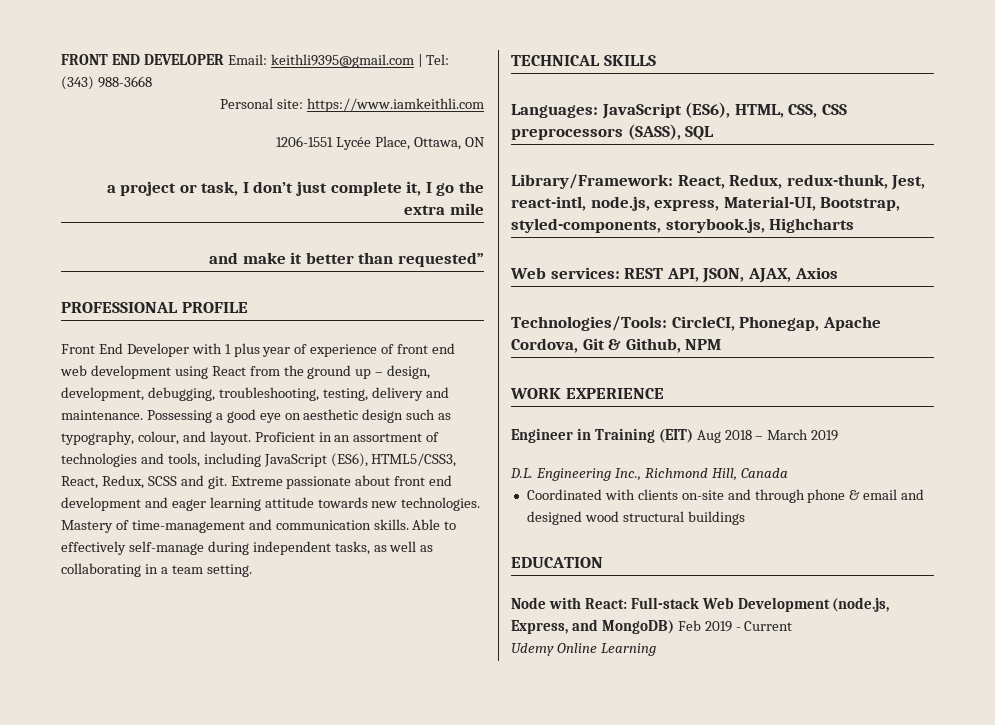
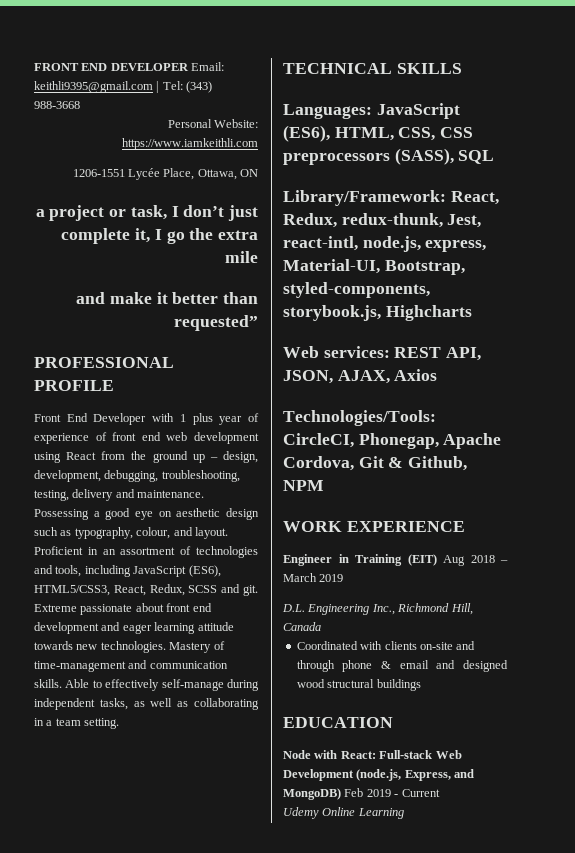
[277,99,304,109] site: -> [214,119,258,128] Website:

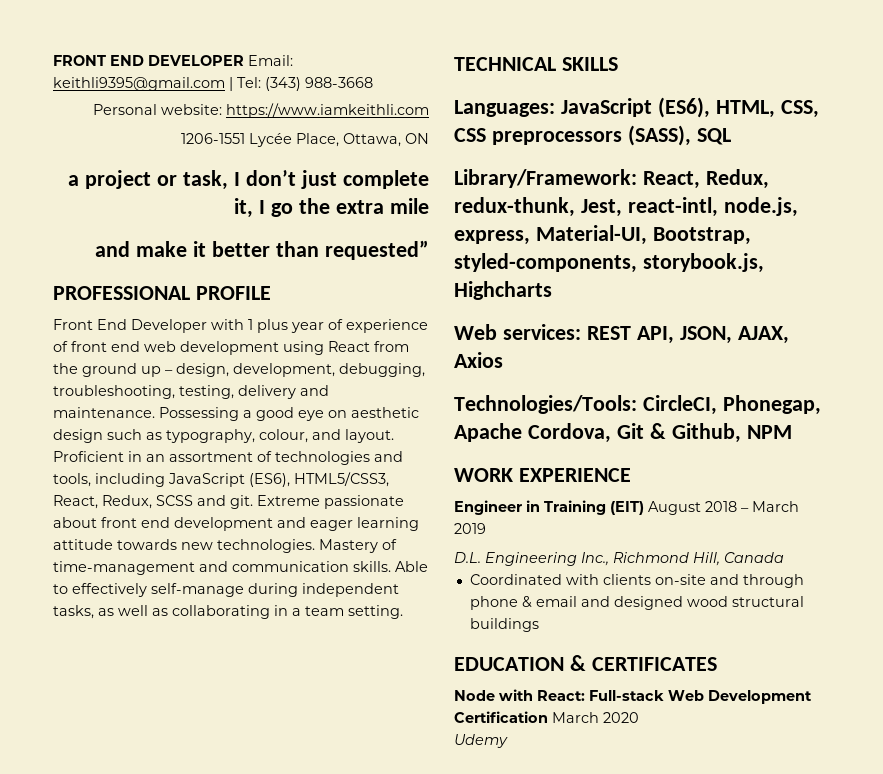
[214,119,258,128] Website: -> [161,104,222,115] website:
[443,555,465,566] Aug -> [648,501,701,515] August
(393, 722) none -> [569,655,717,671] & CERTIFICATES
[356,769,475,781] [283,788,440,800] (node.js, Express, and MongoDB) Feb 2019 - Current -> [454,711,639,723] Certification March 2020
[322,807,404,819] Online Learning -> (508, 741) none

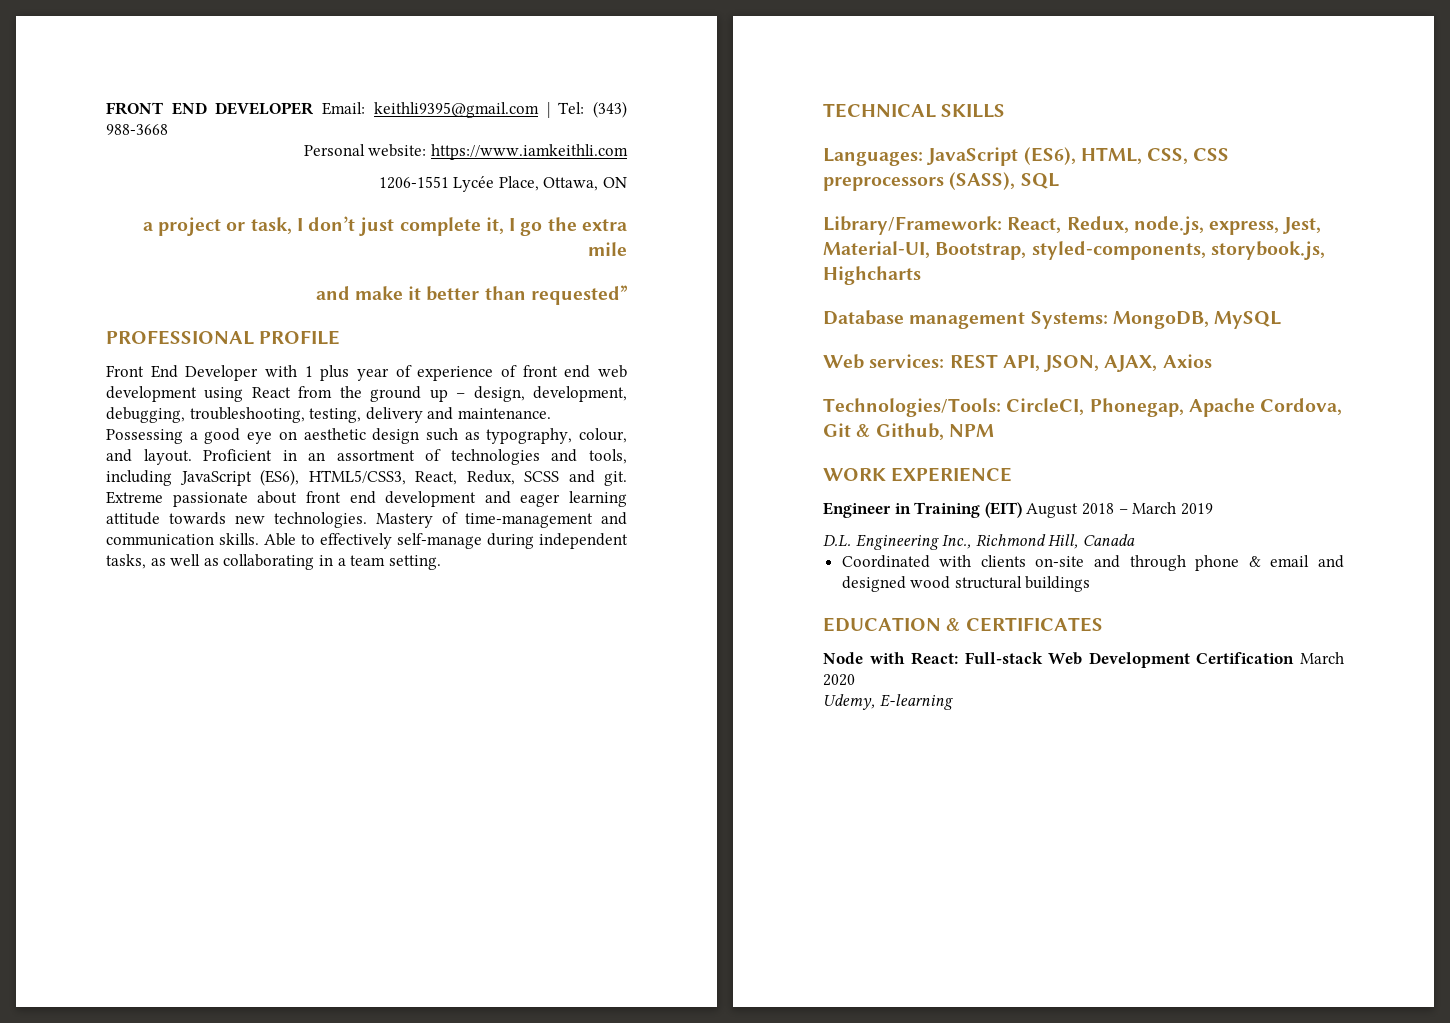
[454,197,718,217] redux-thunk, Jest, react-intl, -> (1129, 224) none
(530, 237) none -> [1283,217,1322,234] Jest,
(552, 290) none -> [823,310,1282,329] // Database management Systems: MongoDB, MySQL
[454,734,508,748] Udemy -> [823,694,953,710] Udemy, E-learning

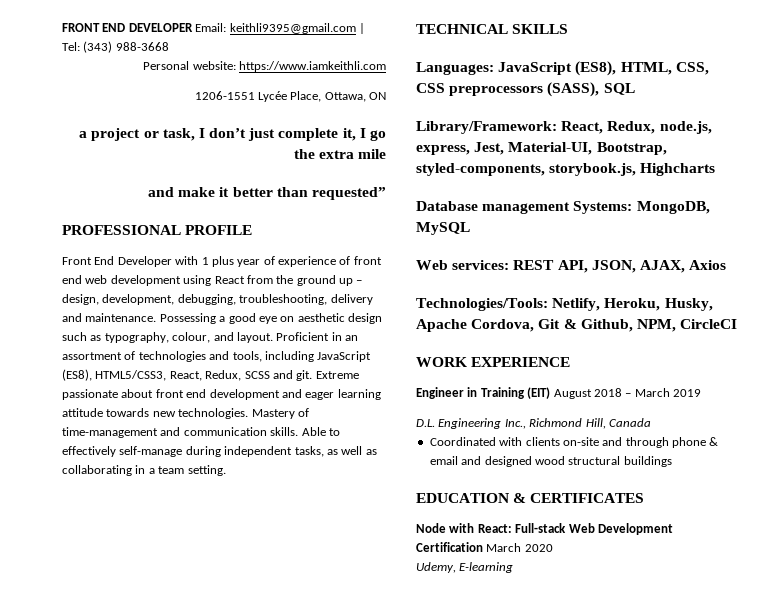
[309,408,362,423] testing, -> (328, 299) none
[260,469,299,486] (ES6), -> [62,369,92,381] (ES8),
[1023,147,1076,165] (ES6), -> [575,61,617,76] (ES8),
[1006,398,1184,417] CircleCI, Phonegap, -> [552,298,713,311] Netlify, Heroku, Husky,
[948,424,994,437] NPM -> [636,319,738,332] NPM, CircleCI

